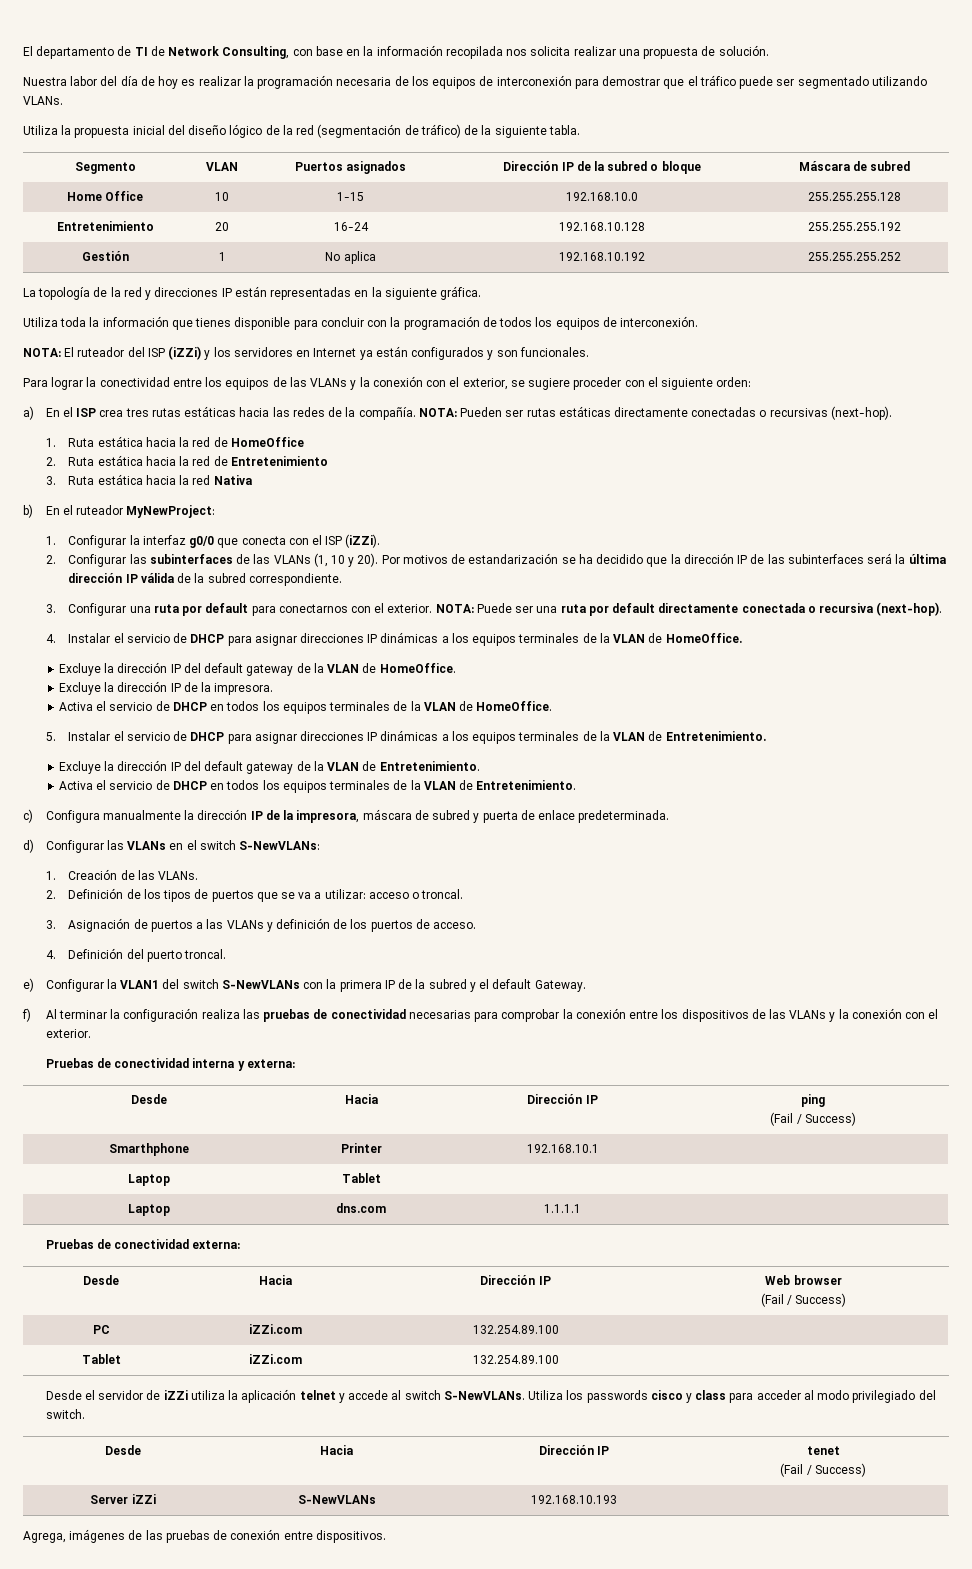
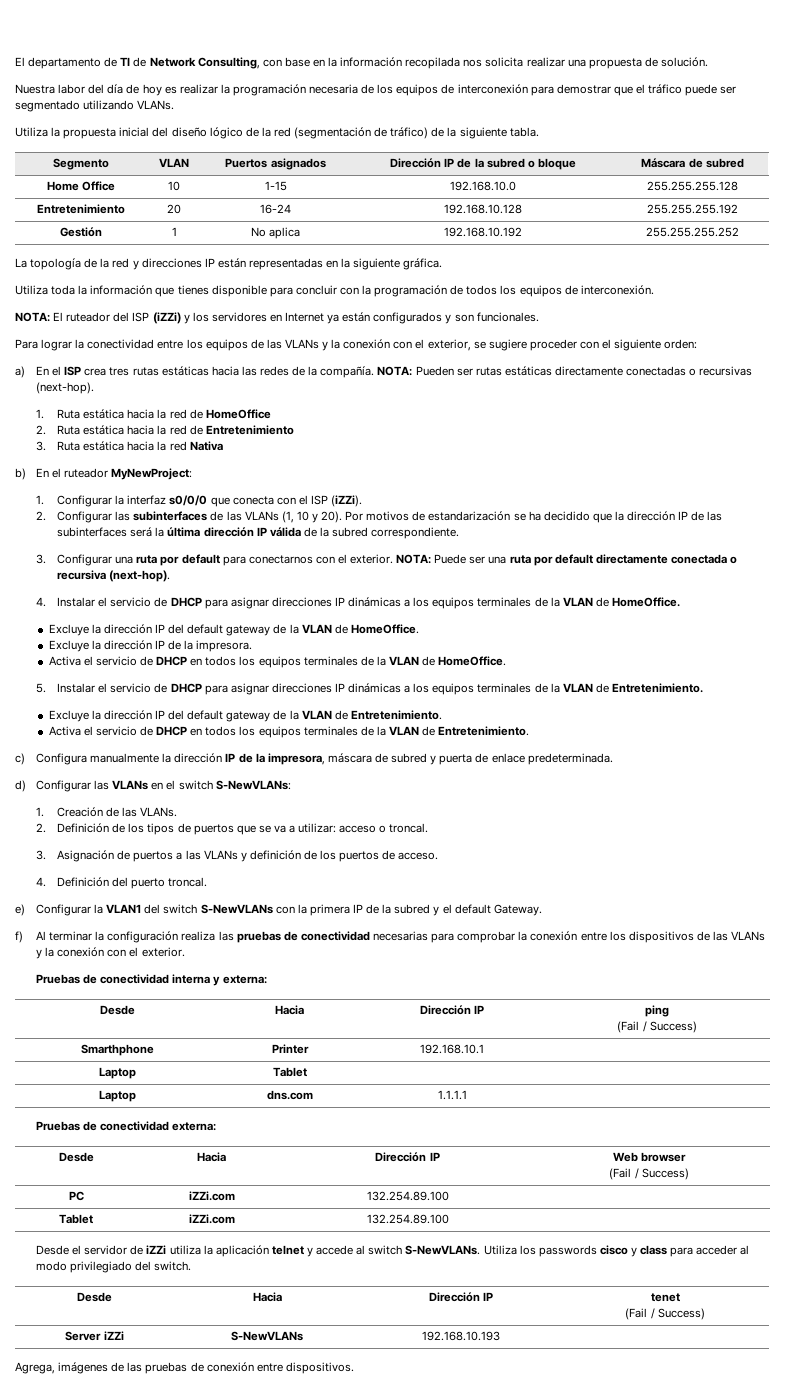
[189,536,215,548] g0/0 -> [169,495,208,506] s0/0/0

